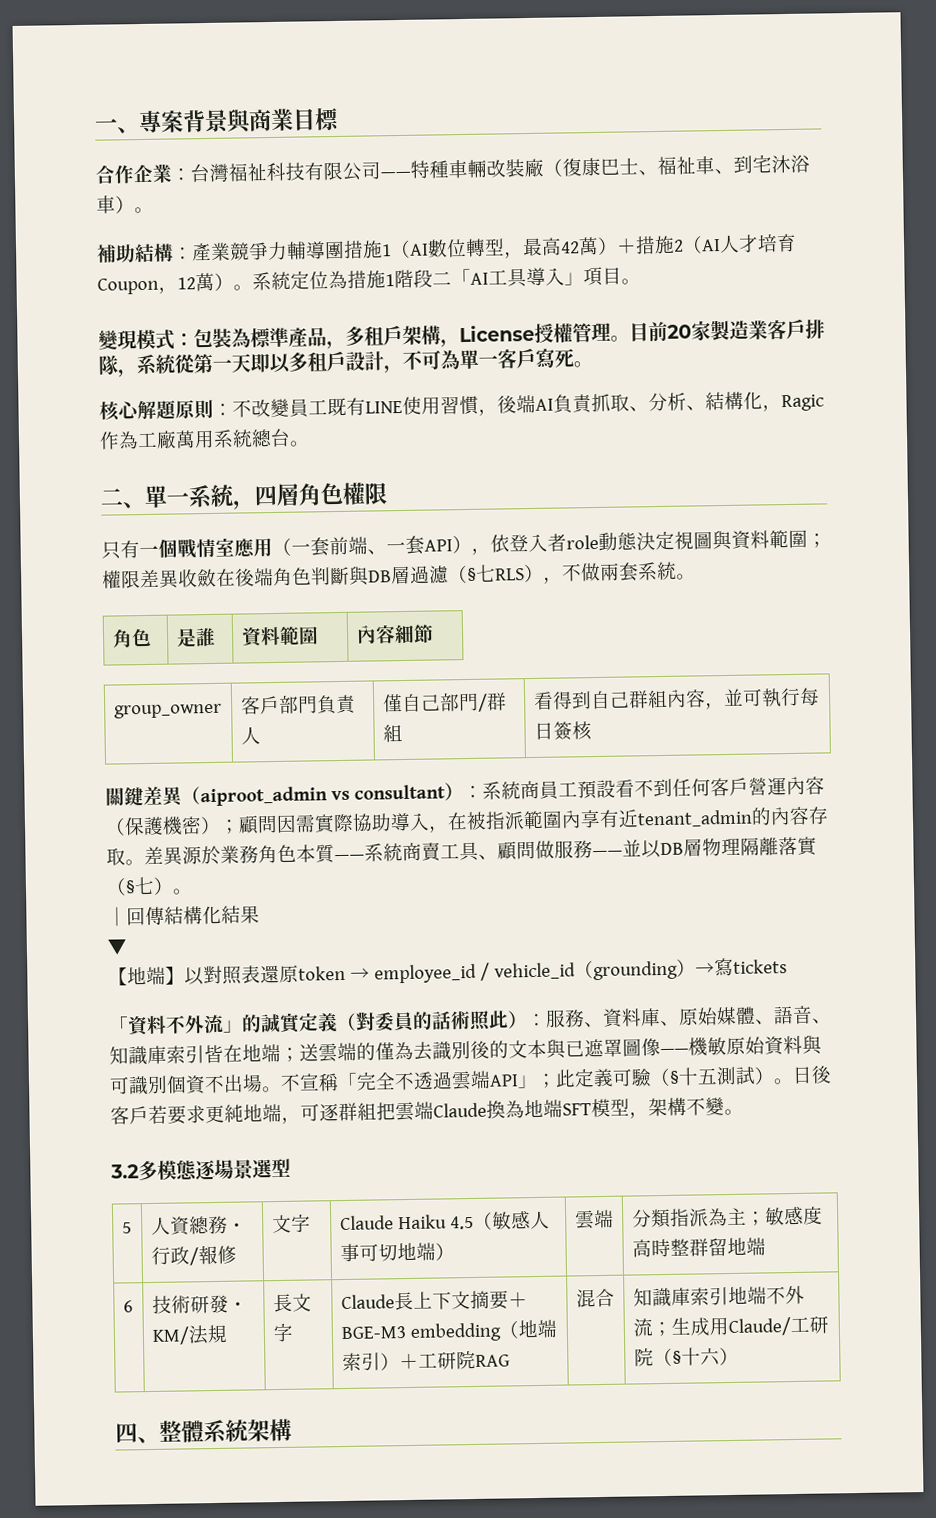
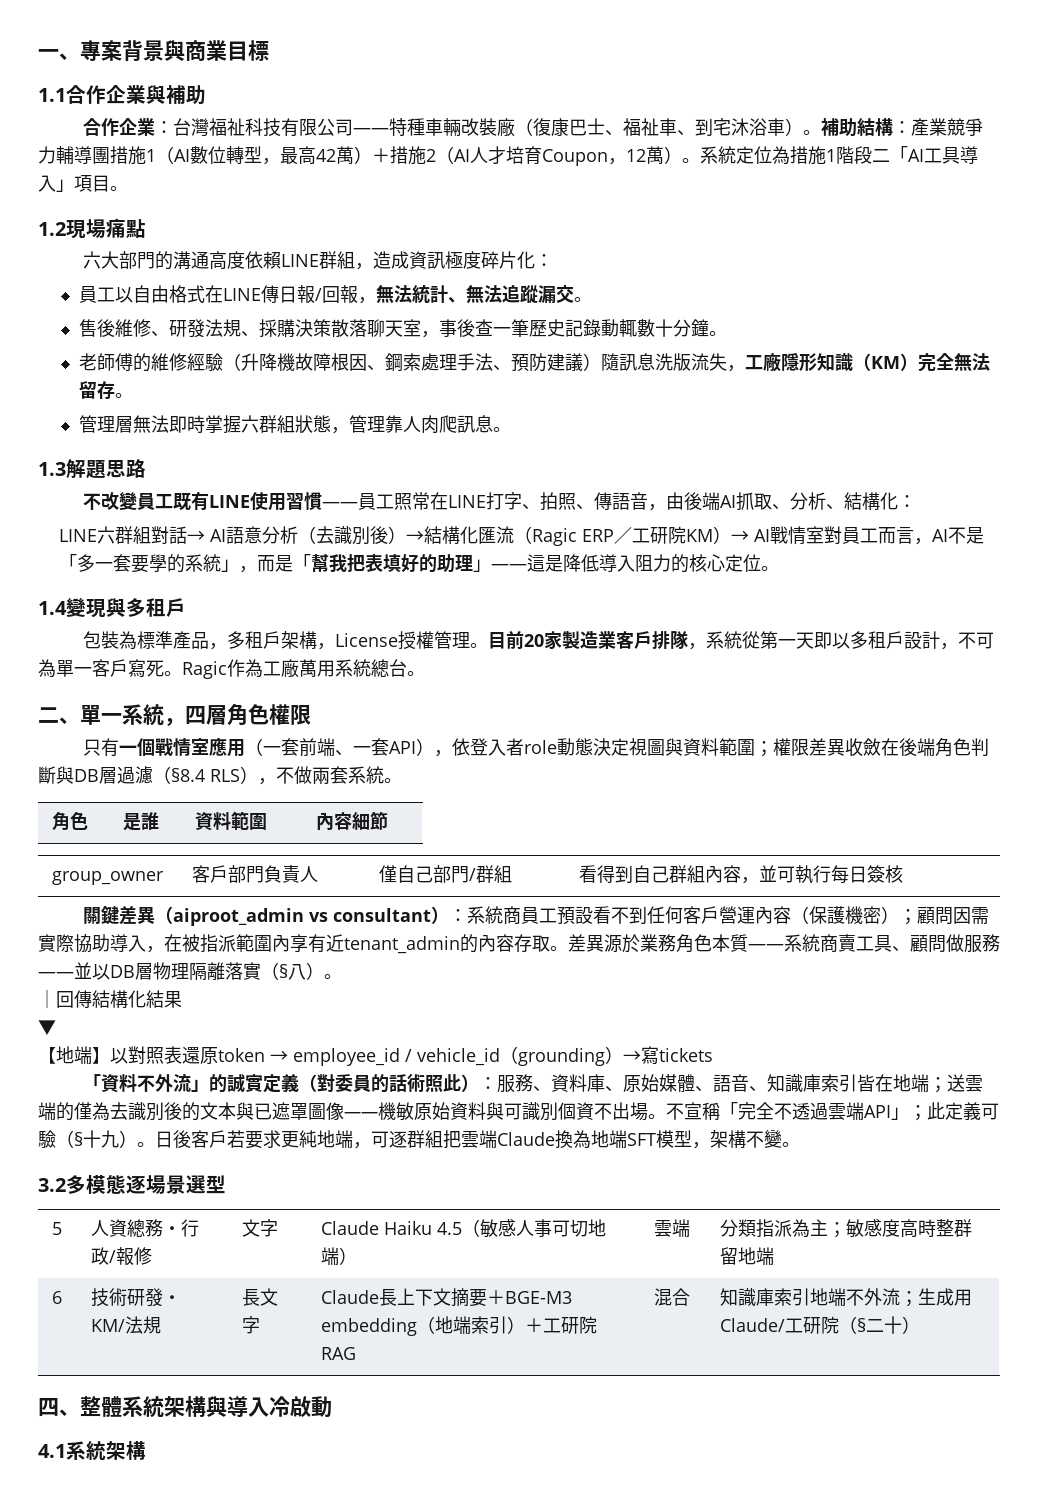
(340, 119) none -> [38,85,206,105] // 1.1合作企業與補助
(154, 210) // -> (822, 132) none
[98,329,194,350] 變現模式： -> [38,218,146,239] [83,251,554,270] [78,285,592,304] [78,319,727,338] [78,353,990,372] [78,381,133,399] [78,415,511,434] [38,459,146,479] [83,492,917,511] [58,526,984,546] [58,554,779,573] [38,598,186,618] 1.2現場痛點 // 六大部門的溝通高度依賴LINE群組，造成資訊極度碎片化： // 員工以自由格式在LINE傳日報/回報，無法統計、無法追蹤漏交。 // 售後維修、研發法規、採購決策散落聊天室，事後查一筆歷史記錄動輒數十分鐘。 // 老師傅的維修經驗（升降機故障根因、鋼索處理手法、預防建議）隨訊息洗版流失，工廠隱形知識（KM）完全無法留存。 // 管理層無法即時掌握六群組狀態，管理靠人肉爬訊息。 // 1.3解題思路 // 不改變員工既有LINE使用習慣——員工照常在LINE打字、拍照、傳語音，由後端AI抓取、分析、結構化： // LINE六群組對話→ AI語意分析（去識別後）→結構化匯流（Ragic ERP／工研院KM）→ AI戰情室對員工而言，AI不是「多一套要學的系統」，而是「幫我把表填好的助理」——這是降低導入阻力的核心定位。 // 1.4變現與多租戶 //
[99,391,782,421] // 核心解題原則：不改變員工既有LINE使用習慣，後端AI負責抓取、分析、結構化， -> (182, 673) none
[467,564,496,582] §七 -> [171,768,205,782] §8.4
[134,876,155,895] 七 -> [288,964,306,980] 八
[697,1066,756,1086] 五測試 -> [101,1130,119,1148] 九
[680,1347,720,1366] 十六 -> [866,1316,903,1334] 二十
(292, 1430) none -> [206,1396,332,1418] [38,1441,146,1461] 與導入冷啟動 // 4.1系統架構

